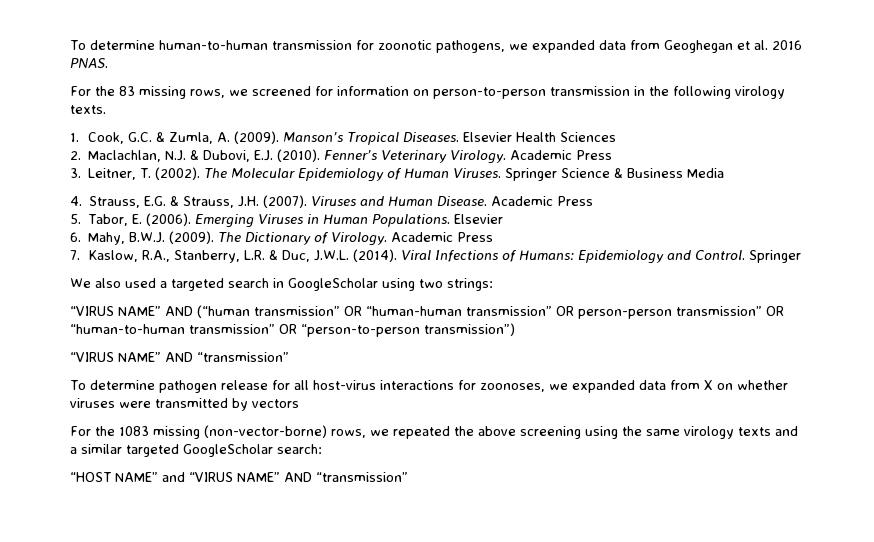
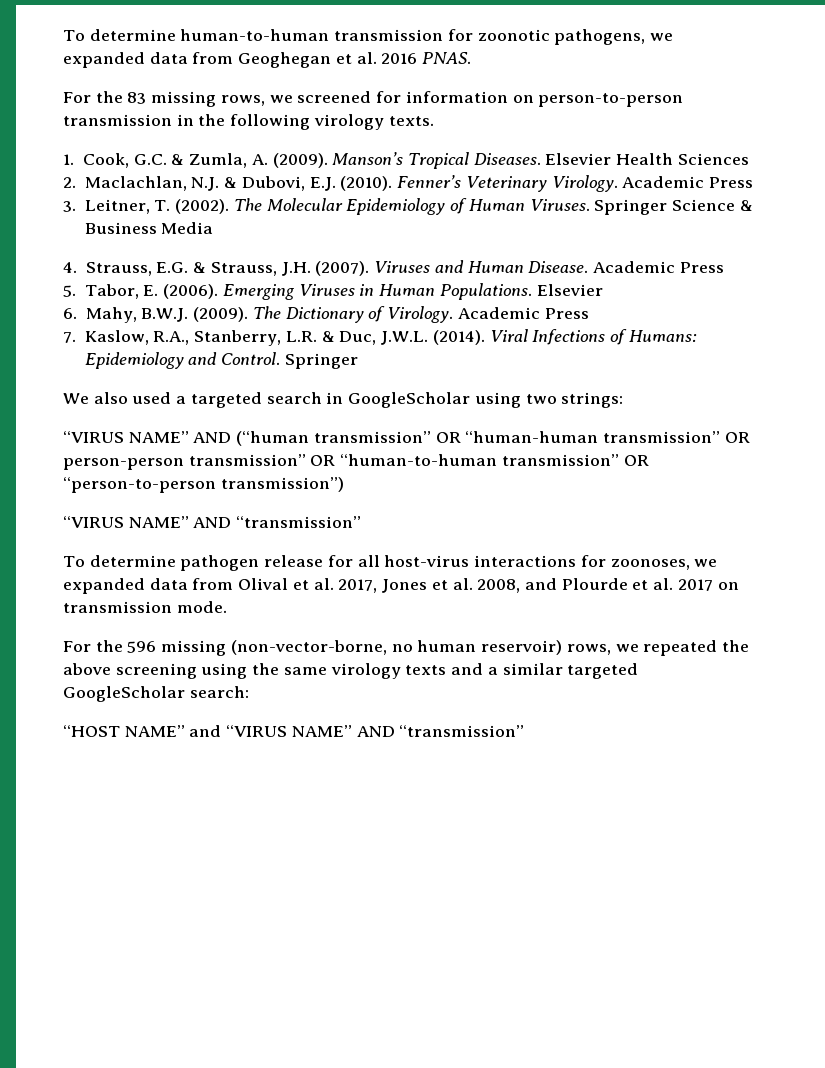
[703,380,788,390] [70,398,299,411] [70,425,327,439] X on whether viruses were transmitted by vectors // For the 1083 missing (non-vector-borne) -> [238,578,739,593] [63,601,227,613] [63,640,563,656] Olival et al. 2017, Jones et al. 2008, and Plourde et al. 2017 on transmission mode. // For the 596 missing (non-vector-borne, no human reservoir)

